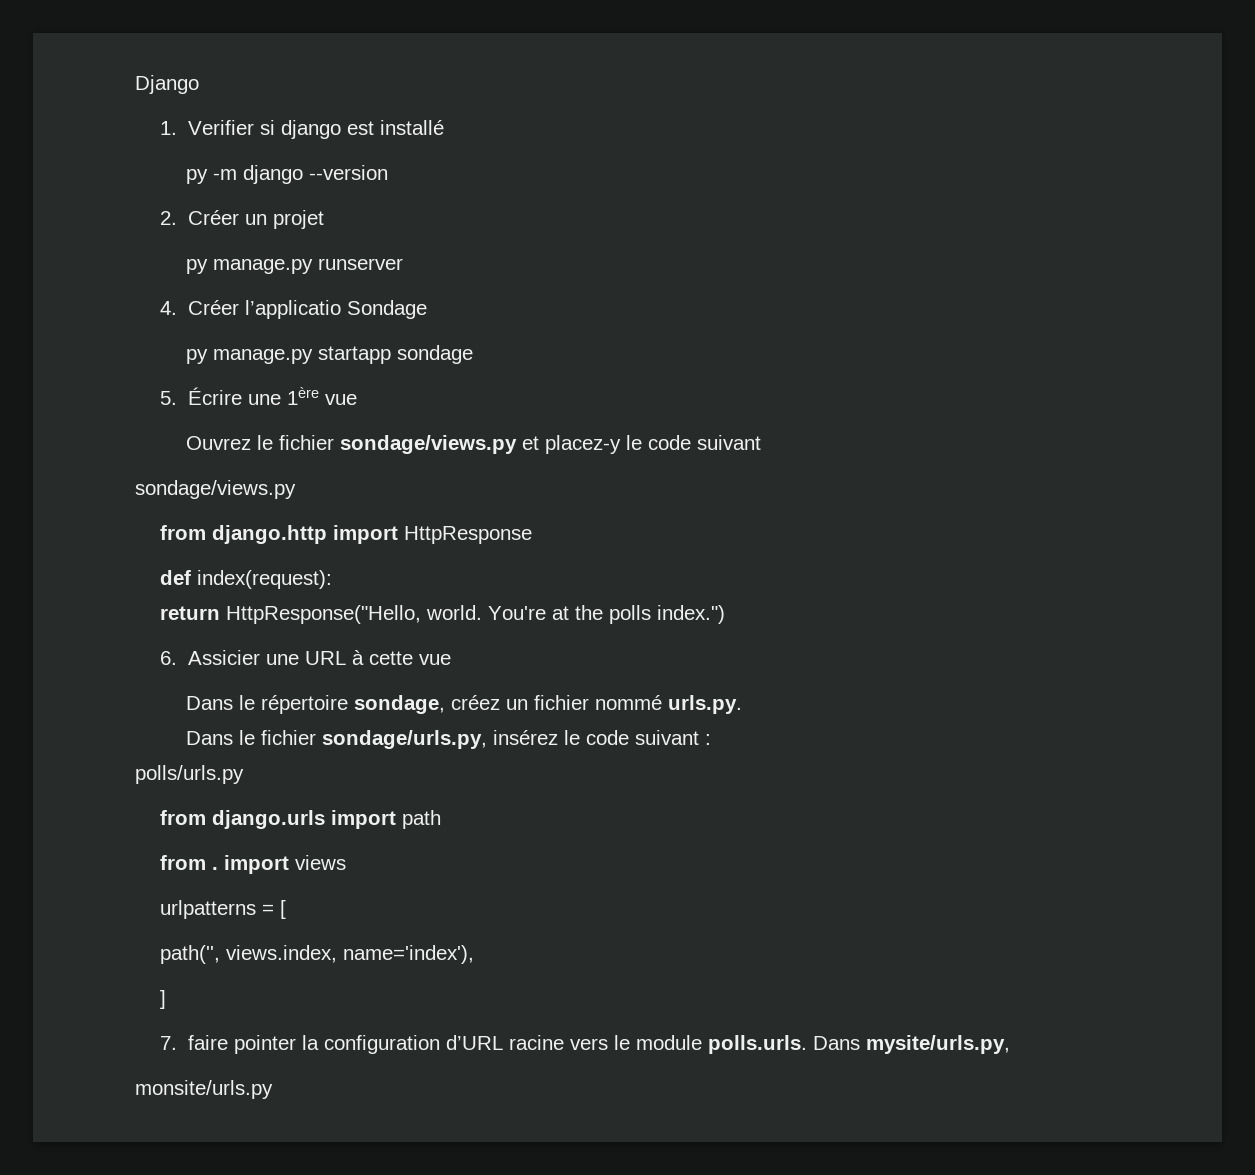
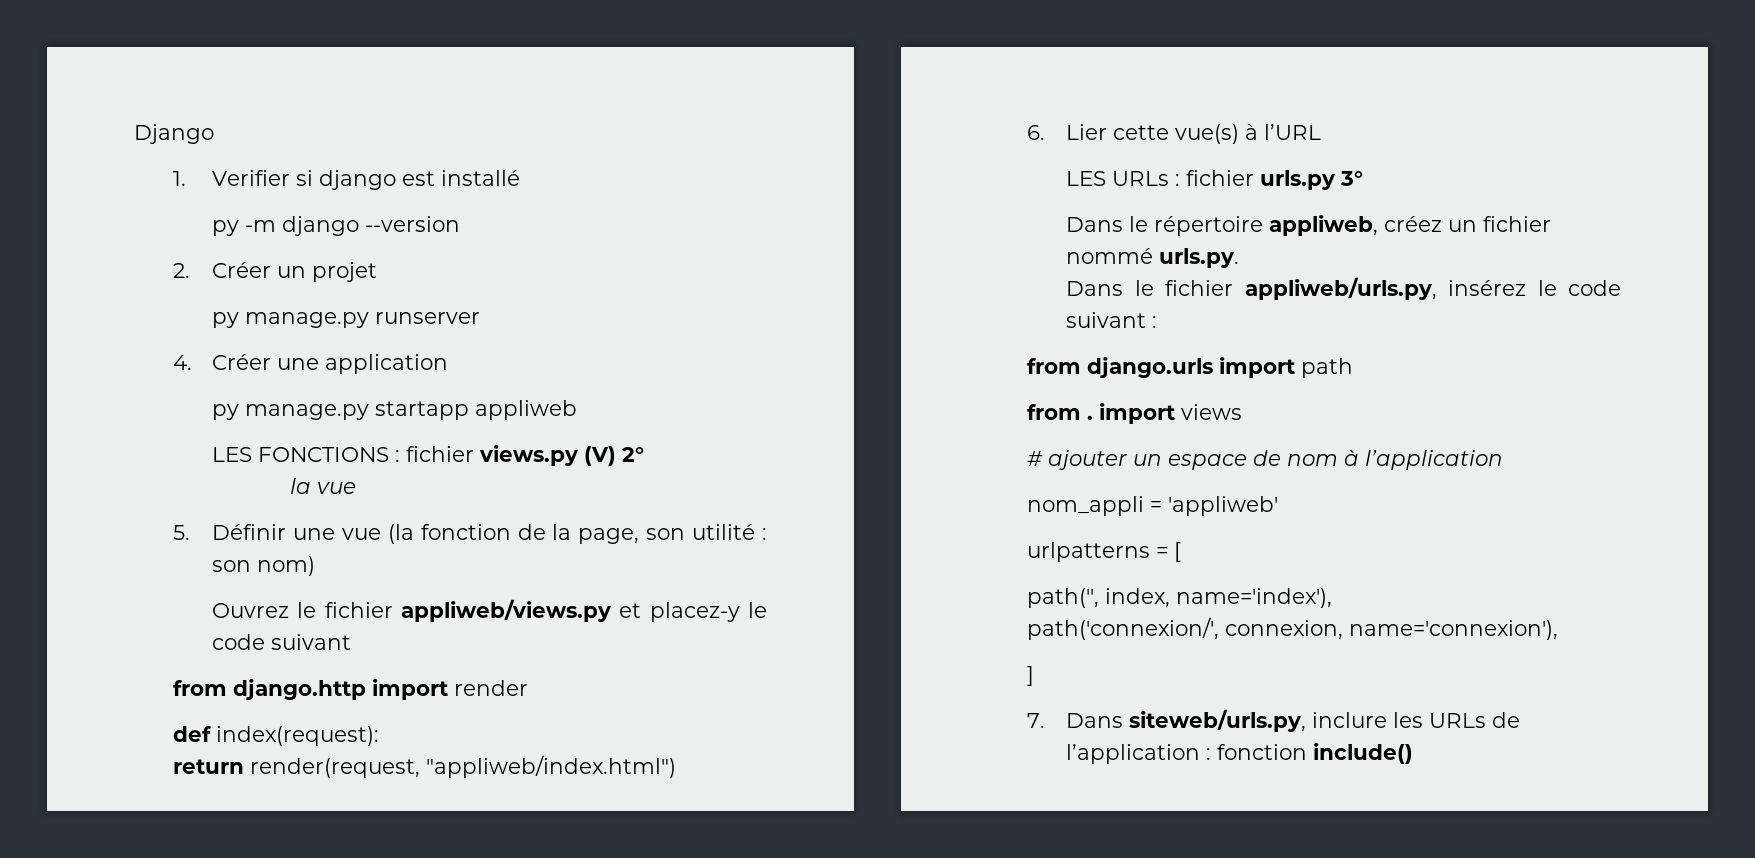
[244,300,427,319] l’applicatio Sondage -> [277,354,449,374] une application
[396,345,473,364] [160,387,357,405] sondage // 5. Écrire une 1ère vue -> [475,400,578,420] [212,445,645,466] [290,478,357,494] [173,524,767,544] [212,556,316,576] appliweb // LES FONCTIONS : fichier views.py (V) 2° // la vue // 5. Définir une vue (la fonction de la page, son utilité : son nom)
[339,435,517,454] sondage/views.py -> [401,599,613,622] appliweb/views.py
[135,480,296,499] // sondage/views.py -> (352, 642) none
[404,526,533,544] HttpResponse -> [454,680,529,696] render
[226,605,726,624] [160,650,451,665] HttpResponse("Hello, world. You're at the polls index.") // 6. Assicier une URL à cette vue -> [250,755,677,778] [1027,124,1322,144] [1066,170,1364,190] render(request, "appliweb/index.html") // 6. Lier cette vue(s) à l’URL // LES URLs : fichier urls.py 3°
[353,695,445,714] sondage, -> [1269,215,1379,236] appliweb,
[321,730,487,749] sondage/urls.py, -> [1244,277,1437,300] appliweb/urls.py,
[135,765,244,784] // polls/urls.py -> (1158, 322) none
(347, 862) none -> [1027,450,1504,470] [1027,496,1279,516] // # ajouter un espace de nom à l’application // nom_appli = 'appliweb'
[226,945,338,963] views.index, -> [1105,588,1171,608] index,
(475, 954) none -> [1027,617,1559,640] // path('connexion/', connexion, name='connexion'),
[187,1035,1010,1054] [135,1080,273,1099] faire pointer la configuration d’URL racine vers le module polls.urls. Dans mysite/urls.py, // monsite/urls.py -> [1066,709,1521,732] [1066,743,1414,764] Dans siteweb/urls.py, inclure les URLs de l’application : fonction include()

